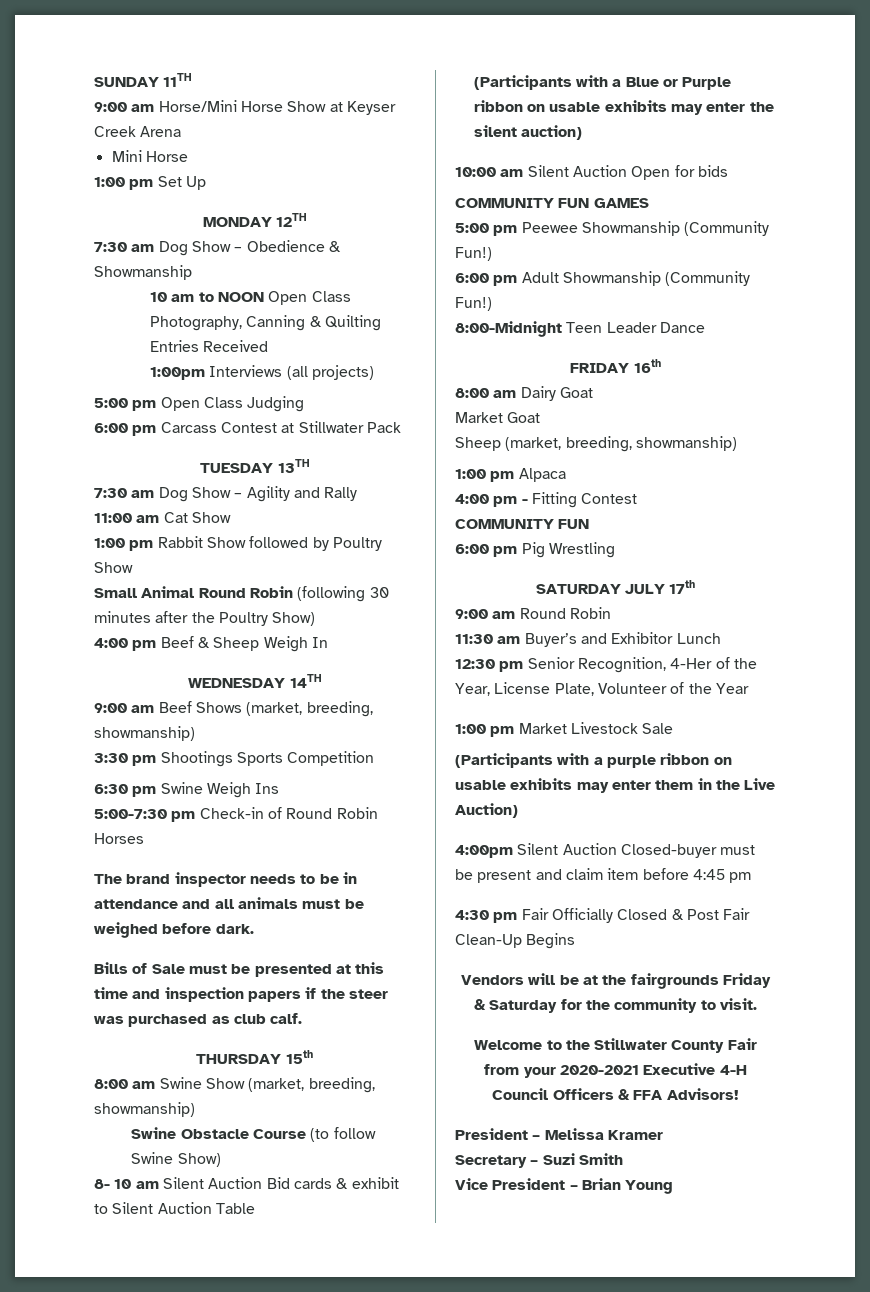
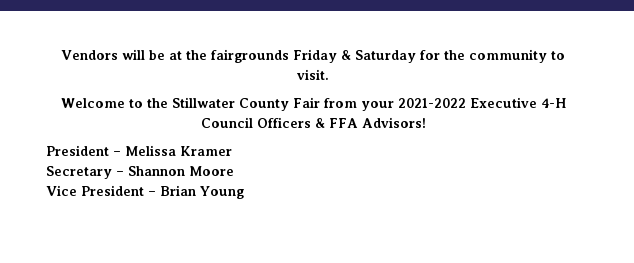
[94,73,192,87] [94,100,396,115] [94,126,182,137] [111,150,188,162] [94,176,206,190] [202,213,307,227] [94,240,341,256] [94,265,192,280] [150,291,351,305] [150,315,382,331] [150,340,269,352] [150,365,375,380] [94,396,305,412] [94,421,401,436] [200,459,309,473] [94,486,358,502] [94,512,231,523] [94,536,382,551] [94,562,133,573] [94,586,389,602] [94,611,316,626] [94,636,328,652] [188,674,321,688] [94,701,373,717] [94,726,195,741] [94,751,375,767] [94,782,280,798] [94,807,378,822] [94,833,144,844] [94,872,357,887] [94,897,364,909] [94,922,254,938] [94,962,385,977] [94,987,388,1002] [94,1013,303,1027] [196,1050,313,1064] [94,1077,375,1093] [94,1102,195,1117] [131,1127,376,1142] [131,1152,221,1167] [94,1177,399,1189] [94,1202,255,1214] [473,75,732,90] [473,100,774,115] [473,125,583,140] [455,165,728,180] [455,198,649,208] [455,221,770,236] [455,247,492,261] [455,271,751,286] [455,297,492,311] [455,321,705,337] [570,359,661,373] [455,386,593,401] [455,412,541,423] [455,436,737,452] [455,468,566,482] [455,492,638,508] [455,519,590,529] [455,542,615,558] [535,580,696,594] [455,607,611,619] [455,632,721,647] [455,657,757,673] [455,682,749,696] [455,722,674,737] [455,753,732,768] [455,778,776,793] [455,803,518,818] [455,843,756,858] [455,868,752,883] [455,908,751,923] [455,933,576,949] SUNDAY 11TH // 9:00 am Horse/Mini Horse Show at Keyser Creek Arena // Mini Horse // 1:00 pm Set Up // MONDAY 12TH // 7:30 am Dog Show – Obedience & Showmanship // 10 am to NOON Open Class Photography, Canning & Quilting Entries Received // 1:00pm Interviews (all projects) // 5:00 pm Open Class Judging // 6:00 pm Carcass Contest at Stillwater Pack // TUESDAY 13TH // 7:30 am Dog Show – Agility and Rally // 11:00 am Cat Show // 1:00 pm Rabbit Show followed by Poultry Show // Small Animal Round Robin (following 30 minutes after the Poultry Show) // 4:00 pm Beef & Sheep Weigh In // WEDNESDAY 14TH // 9:00 am Beef Shows (market, breeding, showmanship) // 3:30 pm Shootings Sports Competition // 6:30 pm Swine Weigh Ins // 5:00-7:30 pm Check-in of Round Robin Horses // The brand inspector needs to be in attendance and all animals must be weighed before dark. // Bills of Sale must be presented at this time and inspection papers if the steer was purchased as club calf. // THURSDAY 15th // 8:00 am Swine Show (market, breeding, showmanship) // Swine Obstacle Course (to follow Swine Show) // 8- 10 am Silent Auction Bid cards & exhibit to Silent Auction Table // (Participants with a Blue or Purple ribbon on usable exhibits may enter the silent auction) // 10:00 am Silent Auction Open for bids // COMMUNITY FUN GAMES // 5:00 pm Peewee Showmanship (Community Fun!) // 6:00 pm Adult Showmanship (Community Fun!) // 8:00-Midnight Teen Leader Dance // FRIDAY 16th // 8:00 am Dairy Goat // Market Goat // Sheep (market, breeding, showmanship) // 1:00 pm Alpaca // 4:00 pm - Fitting Contest // COMMUNITY FUN // 6:00 pm Pig Wrestling // SATURDAY JULY 17th // 9:00 am Round Robin // 11:30 am Buyer’s and Exhibitor Lunch // 12:30 pm Senior Recognition, 4-Her of the Year, License Plate, Volunteer of the Year // 1:00 pm Market Livestock Sale // (Participants with a purple ribbon on usable exhibits may enter them in the Live Auction) // 4:00pm Silent Auction Closed-buyer must be present and claim item before 4:45 pm // 4:30 pm Fair Officially Closed & Post Fair Clean-Up Begins // -> (61, 55) none
[560,1065,639,1075] 2020-2021 -> [397,98,466,108] 2021-2022
[542,1153,623,1165] Suzi Smith -> [128,166,234,176] Shannon Moore

